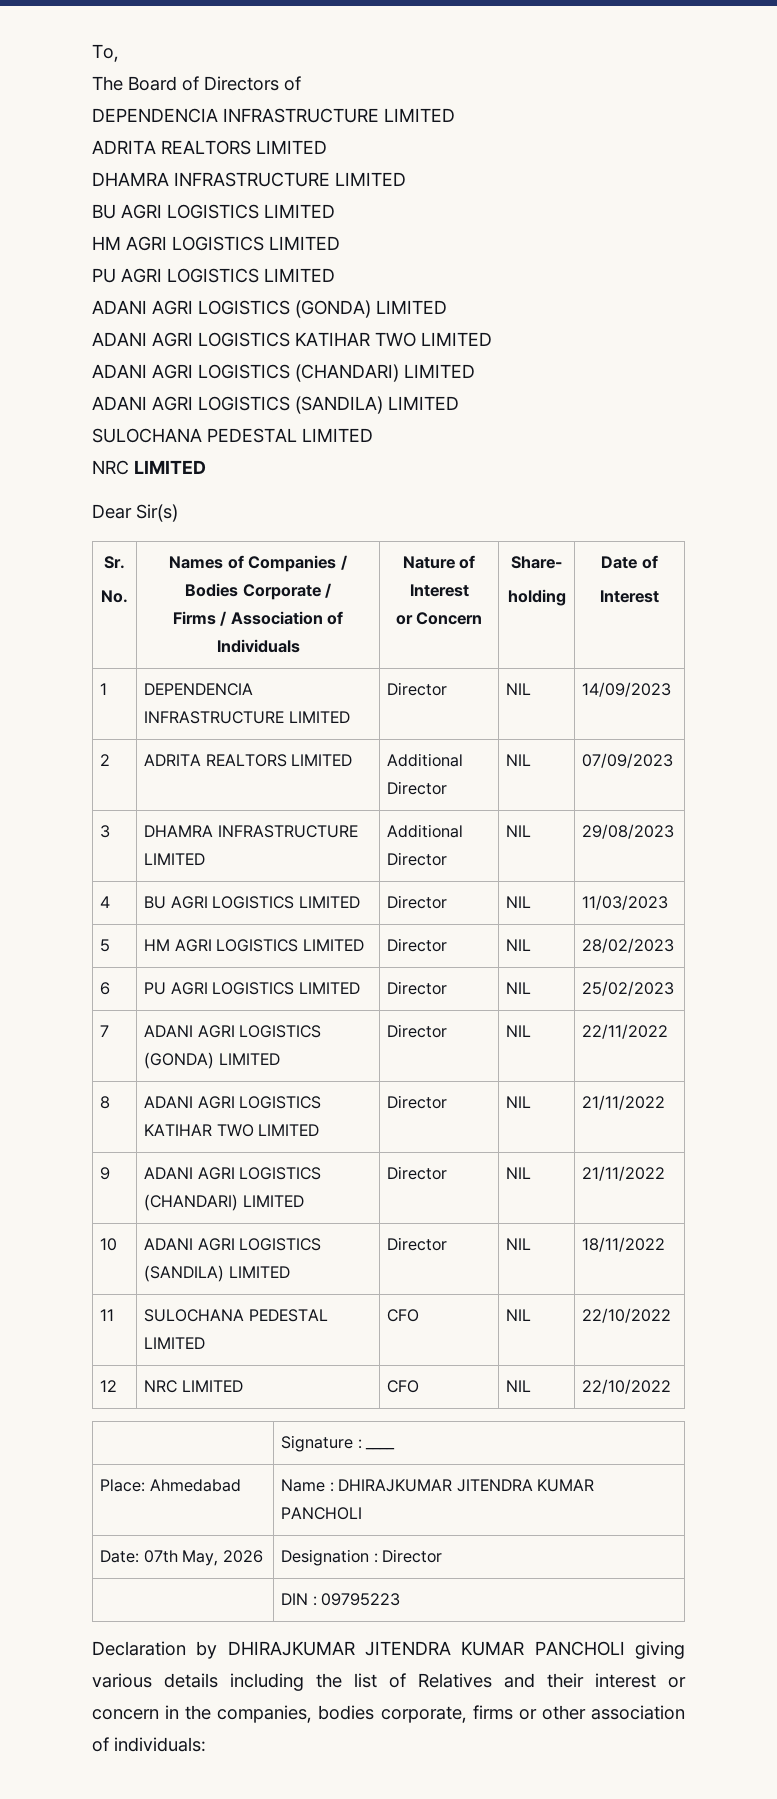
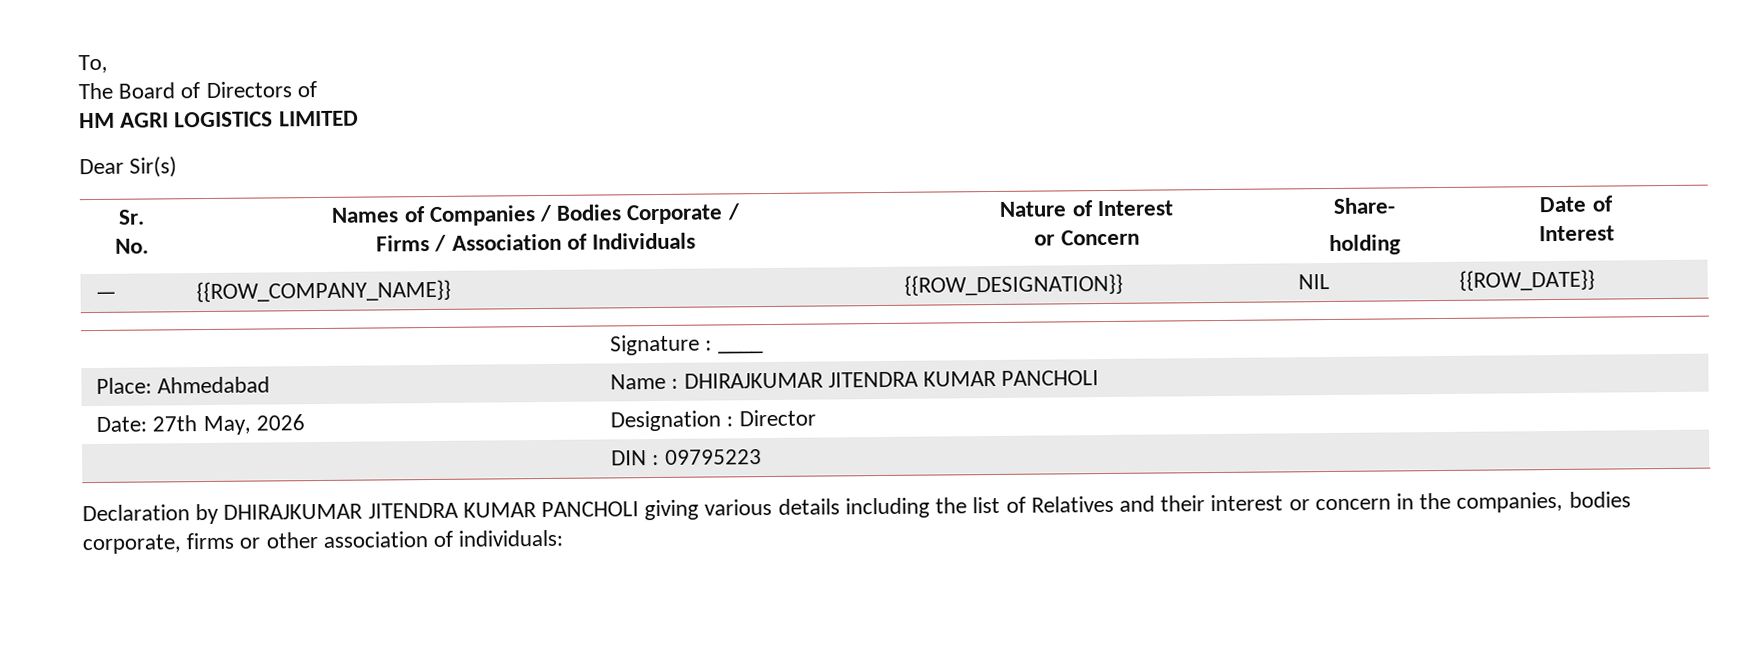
[92,108,455,123] [92,140,327,155] [92,172,406,187] [92,204,335,219] [92,236,340,251] [92,268,335,283] [92,300,447,318] [92,332,492,347] [92,364,475,382] [92,396,459,414] [92,428,373,443] [92,460,129,475] DEPENDENCIA INFRASTRUCTURE LIMITED // ADRITA REALTORS LIMITED // DHAMRA INFRASTRUCTURE LIMITED // BU AGRI LOGISTICS LIMITED // HM AGRI LOGISTICS LIMITED // PU AGRI LOGISTICS LIMITED // ADANI AGRI LOGISTICS (GONDA) LIMITED // ADANI AGRI LOGISTICS KATIHAR TWO LIMITED // ADANI AGRI LOGISTICS (CHANDARI) LIMITED // ADANI AGRI LOGISTICS (SANDILA) LIMITED // SULOCHANA PEDESTAL LIMITED // NRC -> [79,111,274,129] HM AGRI LOGISTICS
[100,683,108,695] [144,683,254,696] [144,711,350,724] [387,682,448,696] [506,683,532,695] [582,682,672,697] [100,754,111,766] [144,754,353,767] [387,753,464,767] [387,781,448,795] [506,754,532,766] [582,753,674,768] [100,825,111,838] [144,825,358,838] [144,853,206,865] [387,824,464,838] [387,852,448,866] [506,825,532,837] [582,824,675,839] [100,896,111,908] [144,896,360,909] [387,895,448,909] [506,896,532,908] [582,895,669,910] [100,939,111,952] [144,939,364,952] [387,938,448,952] [506,939,532,951] [582,938,675,953] [100,982,111,995] [144,982,360,995] [387,981,448,995] [506,982,532,994] [582,981,675,996] [100,1025,110,1037] [144,1025,322,1038] [144,1052,280,1069] [387,1024,448,1038] [506,1025,532,1037] [582,1024,669,1039] [100,1096,111,1109] [144,1096,322,1109] [144,1124,320,1137] [387,1095,448,1109] [506,1096,532,1108] [582,1095,666,1110] [100,1167,111,1180] [144,1167,322,1180] [144,1194,304,1211] [387,1166,448,1180] [506,1167,532,1179] [582,1166,666,1181] [100,1238,118,1251] [144,1238,322,1251] [144,1265,290,1282] [387,1237,448,1251] [506,1238,532,1250] [582,1237,666,1252] [100,1309,115,1321] [144,1309,328,1322] [144,1337,206,1349] [387,1309,420,1322] [506,1309,532,1321] [582,1308,672,1323] [100,1380,118,1392] [144,1380,243,1393] [387,1380,420,1393] [506,1380,532,1392] [582,1379,672,1394] 1 | DEPENDENCIA INFRASTRUCTURE LIMITED | Director | NIL | 14/09/2023 // 2 | ADRITA REALTORS LIMITED | Additional Director | NIL | 07/09/2023 // 3 | DHAMRA INFRASTRUCTURE LIMITED | Additional Director | NIL | 29/08/2023 // 4 | BU AGRI LOGISTICS LIMITED | Director | NIL | 11/03/2023 // 5 | HM AGRI LOGISTICS LIMITED | Director | NIL | 28/02/2023 // 6 | PU AGRI LOGISTICS LIMITED | Director | NIL | 25/02/2023 // 7 | ADANI AGRI LOGISTICS (GONDA) LIMITED | Director | NIL | 22/11/2022 // 8 | ADANI AGRI LOGISTICS KATIHAR TWO LIMITED | Director | NIL | 21/11/2022 // 9 | ADANI AGRI LOGISTICS (CHANDARI) LIMITED | Director | NIL | 21/11/2022 // 10 | ADANI AGRI LOGISTICS (SANDILA) LIMITED | Director | NIL | 18/11/2022 // 11 | SULOCHANA PEDESTAL LIMITED | CFO | NIL | 22/10/2022 // 12 | NRC LIMITED | CFO | NIL | 22/10/2022 -> [95,291,118,300] [196,279,452,303] [904,273,1124,296] [1298,274,1331,290] [1459,269,1596,291] — | {{ROW_COMPANY_NAME}} | {{ROW_DESIGNATION}} | NIL | {{ROW_DATE}}
[143,1550,178,1563] 07th -> [152,415,198,432] 27th

